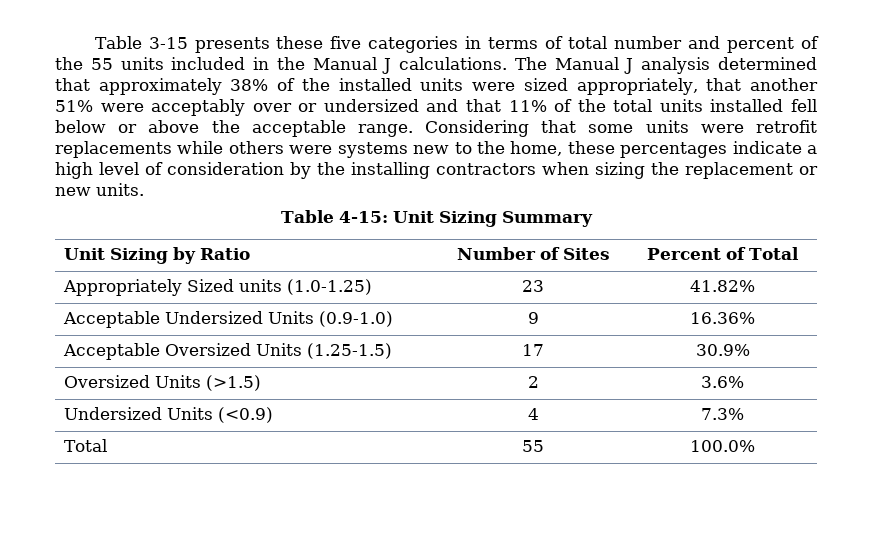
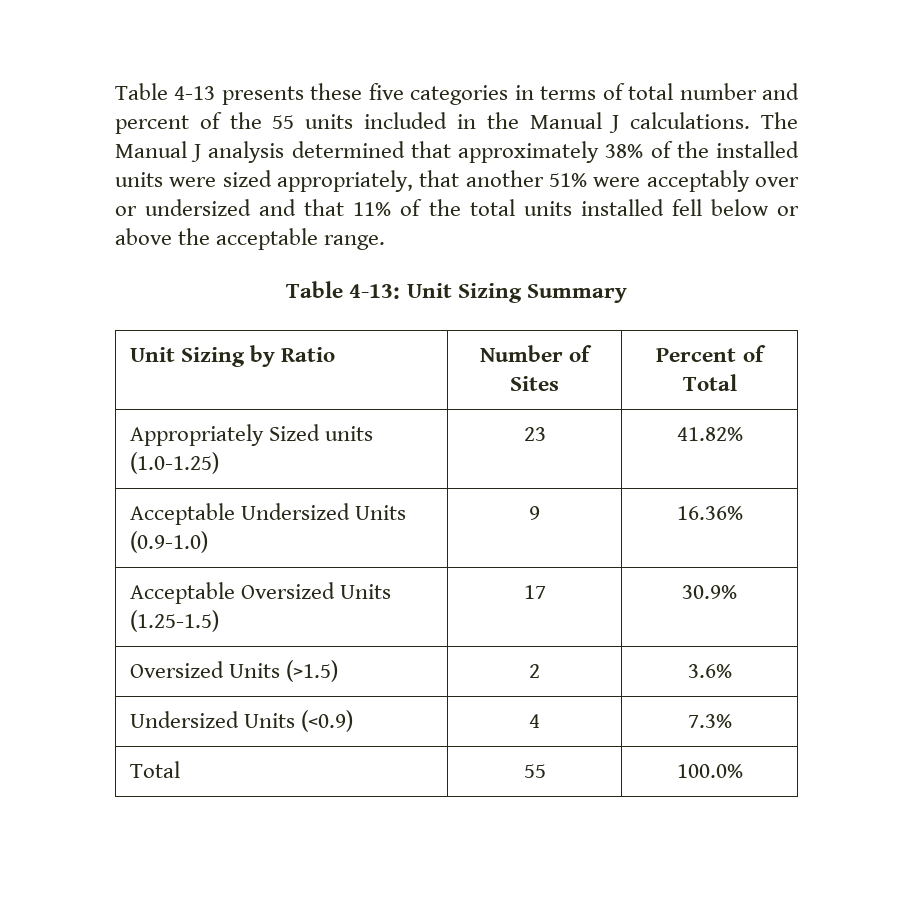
[94,36,188,49] Table 3-15 -> [115,83,216,100] Table 4-13
[425,120,817,137] [55,141,817,158] [55,162,818,179] [55,183,144,196] [280,210,388,223] Considering that some units were retrofit replacements while others were systems new to the home, these percentages indicate a high level of consideration by the installing contractors when sizing the replacement or new units. // Table 4-15: -> [286,281,401,299] // Table 4-13:

